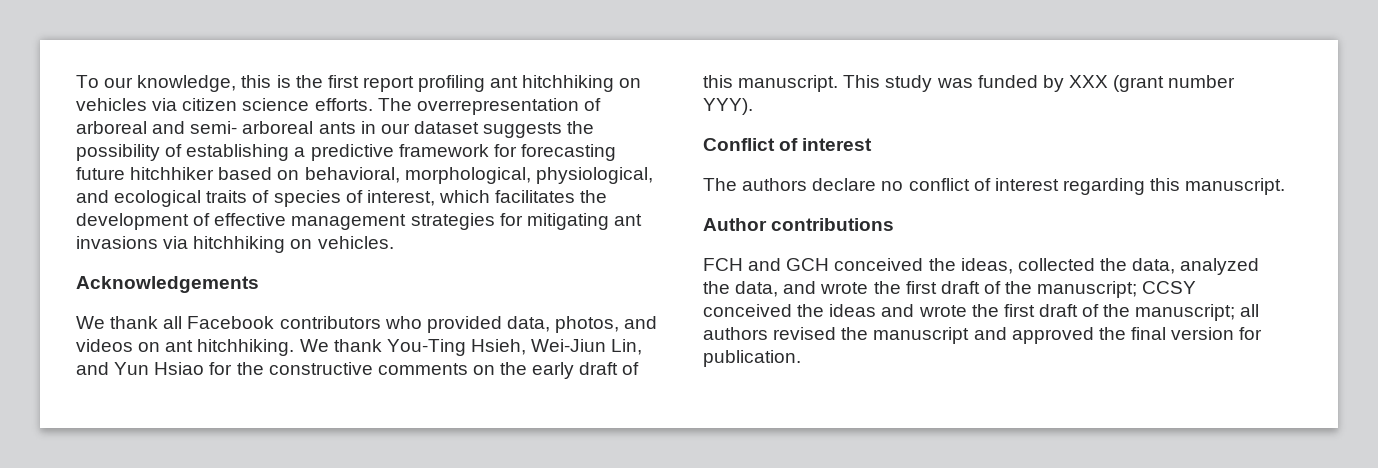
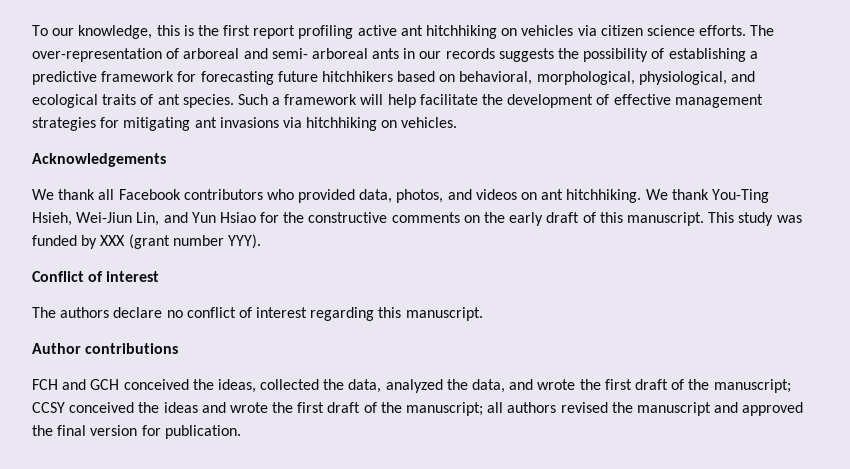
(486, 83) none -> [357,25,397,36] active
[416,98,579,115] overrepresentation -> [32,48,162,62] over-representation
[413,121,479,134] dataset -> [445,48,495,59] records
[130,167,215,180] hitchhiker -> [321,71,393,82] hitchhikers
[273,190,576,207] species of interest, which facilitates -> [157,94,478,108] ant species. Such a framework will help facilitate

